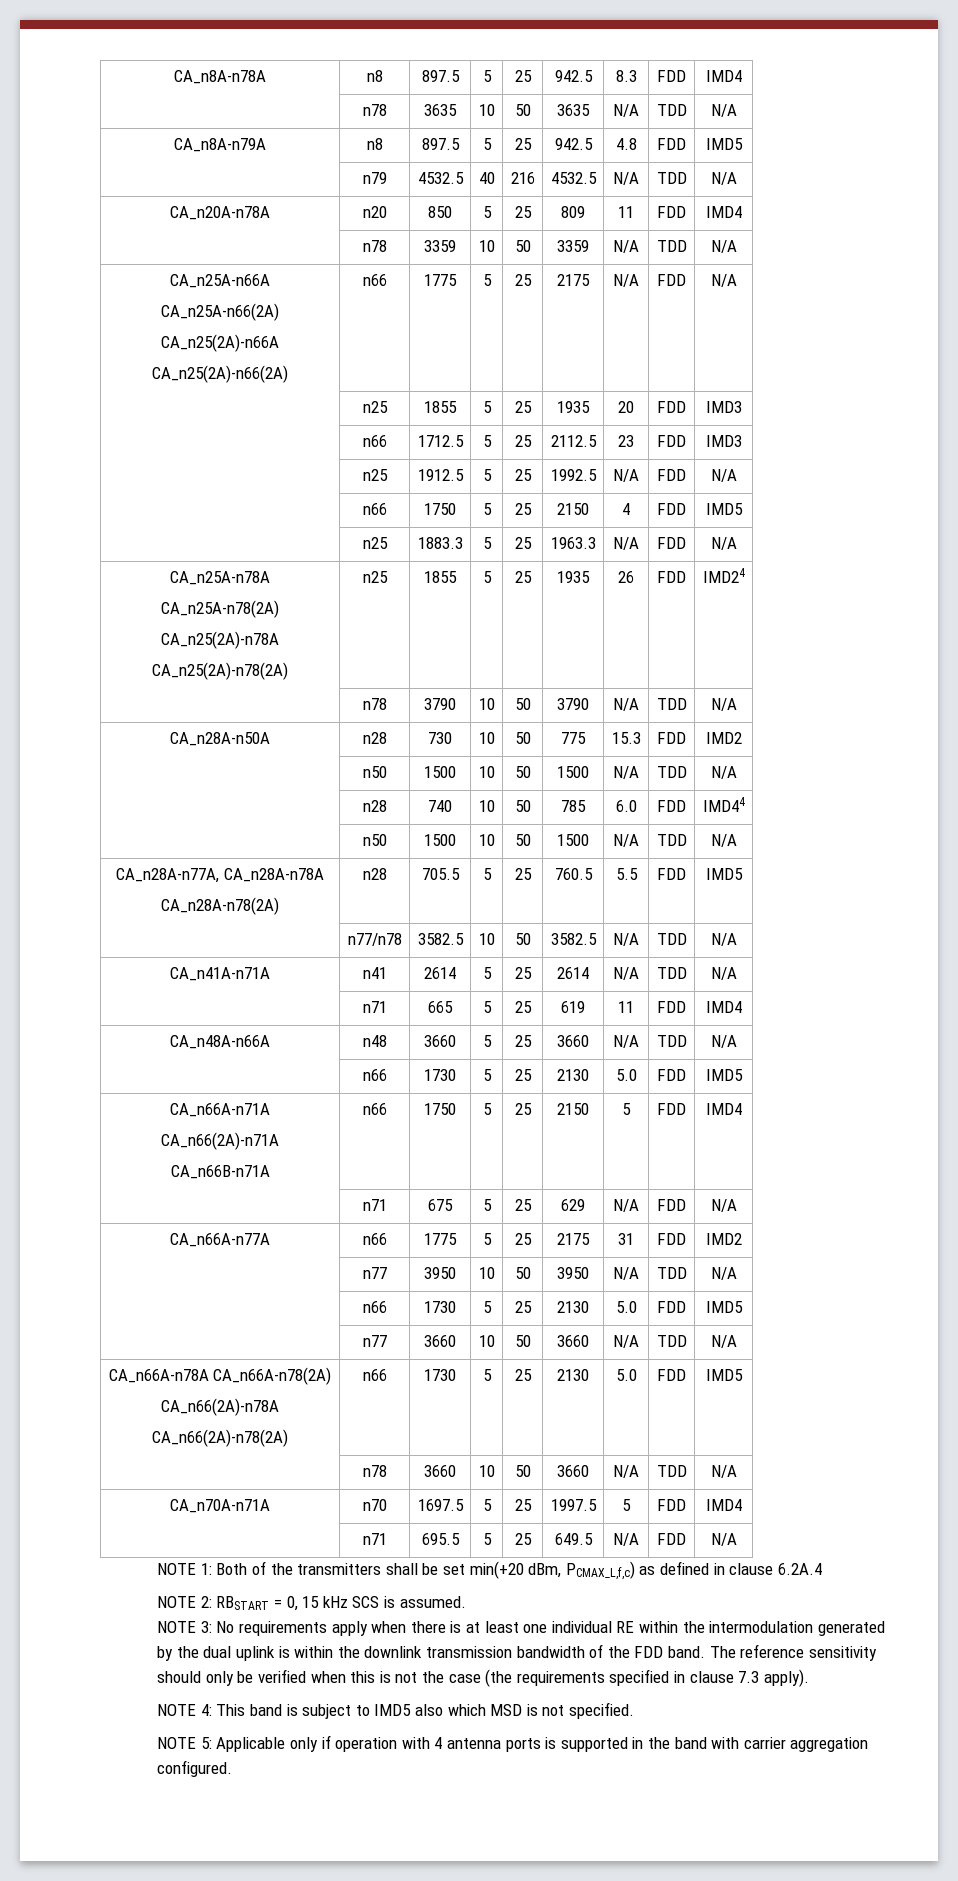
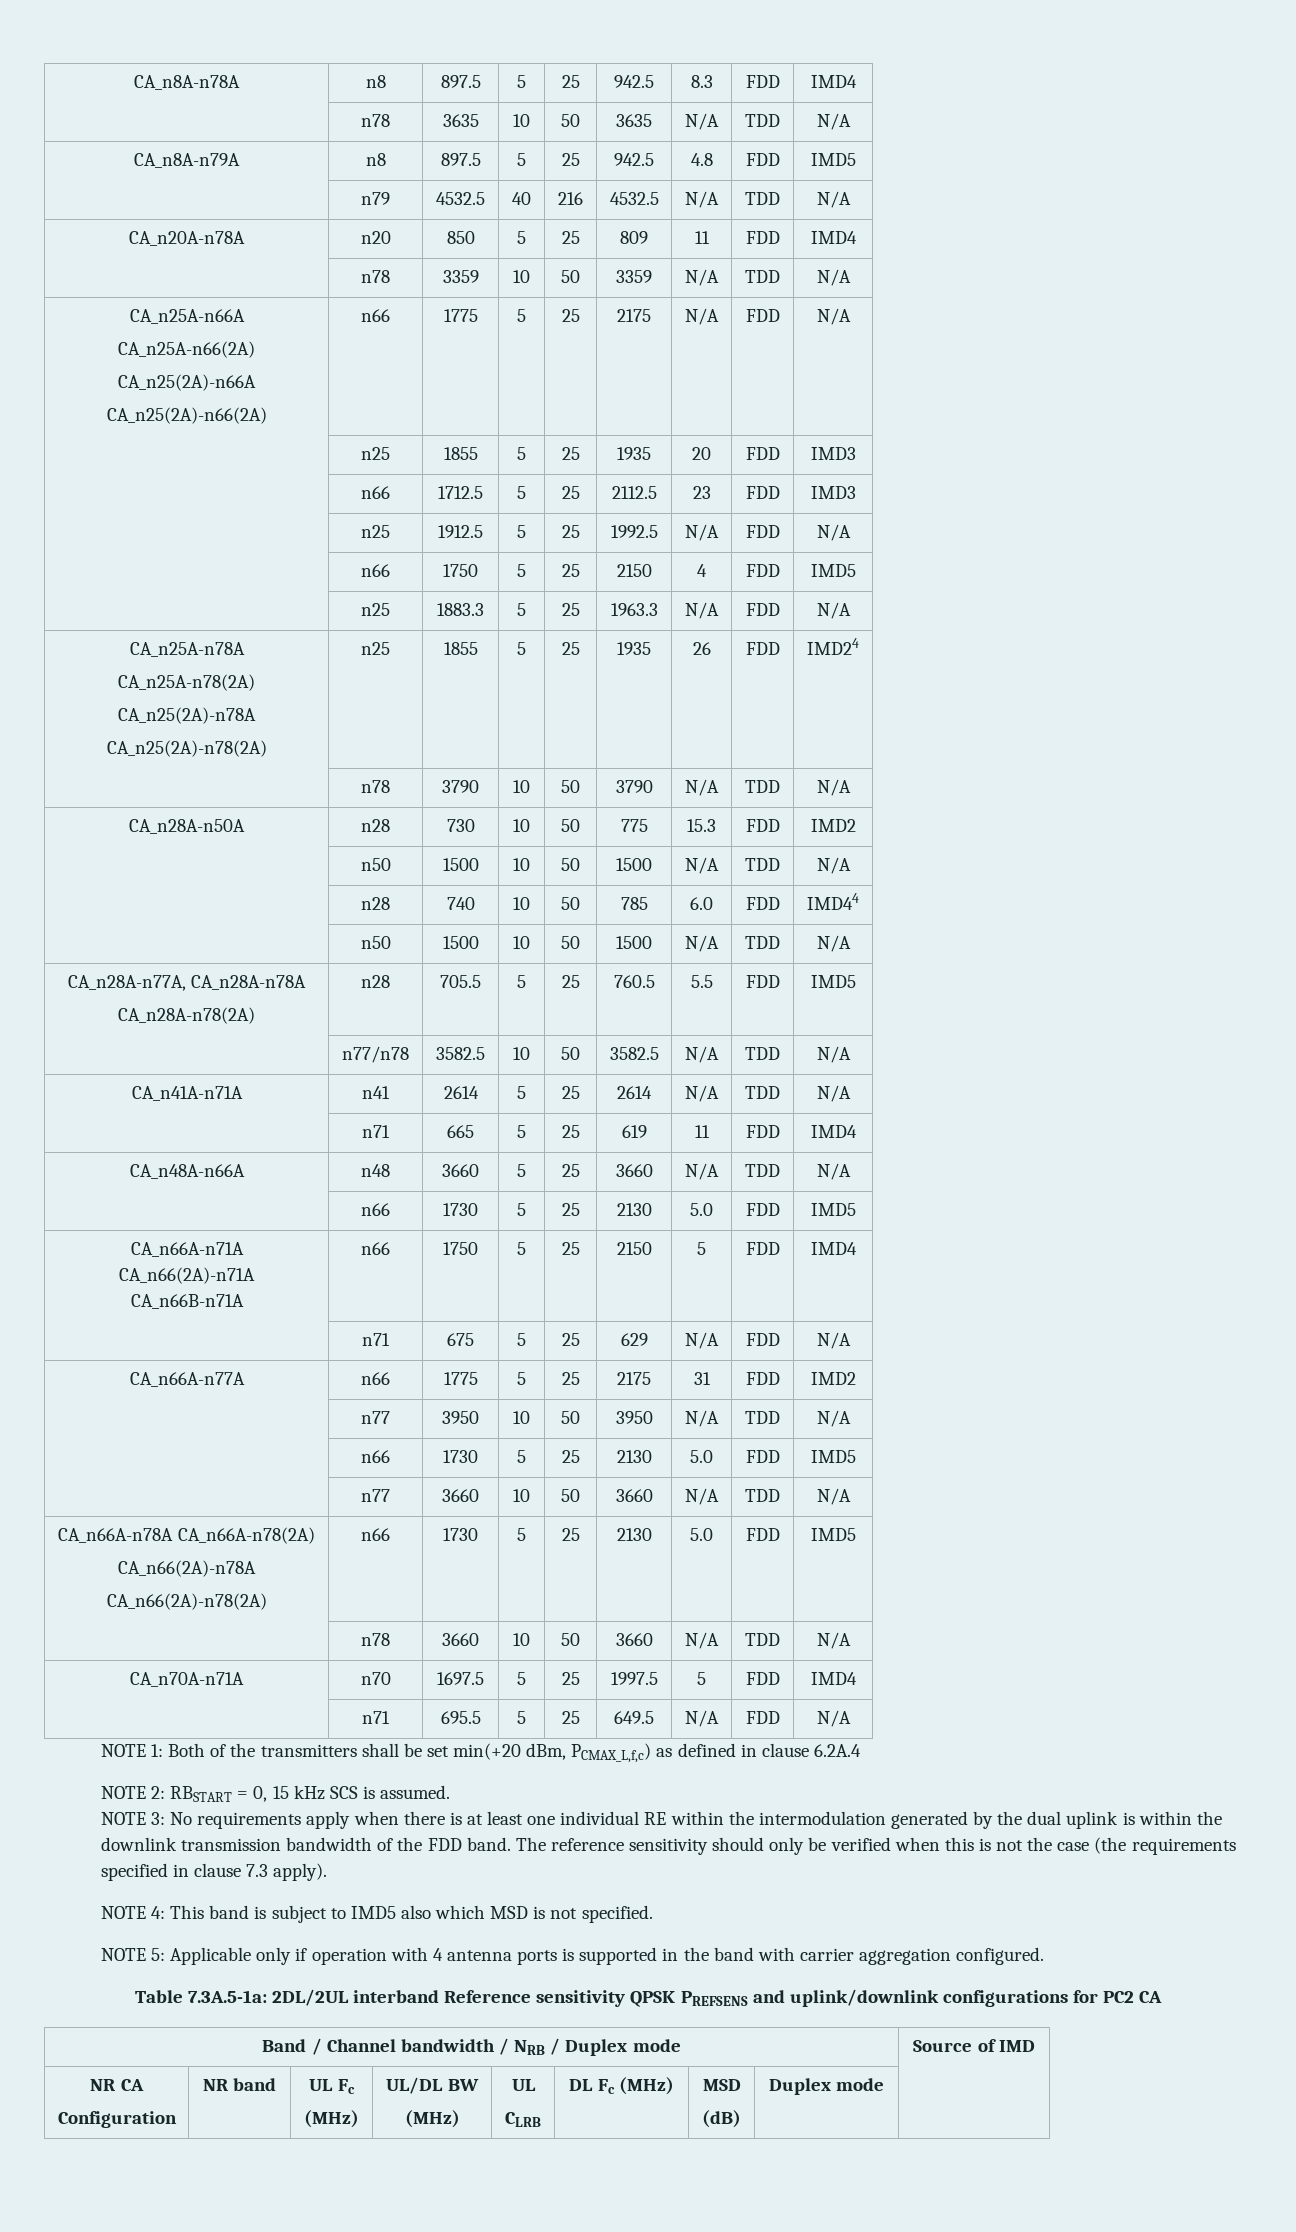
(233, 1768) none -> [134,1989,1163,2007] [262,2038,681,2056] [913,2039,1035,2052] [90,2079,144,2091] [57,2111,177,2128] [202,2078,277,2091] [309,2079,355,2094] [304,2110,359,2128] [386,2077,479,2094] [404,2110,460,2128] [511,2079,536,2091] [505,2112,541,2127] [569,2077,674,2095] [702,2079,741,2091] [702,2110,741,2128] [768,2078,885,2095] // Table 7.3A.5-1a: 2DL/2UL interband Reference sensitivity QPSK PREFSENS and uplink/downlink configurations for PC2 CA // Band / Channel bandwidth / NRB / Duplex mode | Source of IMD // NR CA // Configuration | NR band | UL Fc // (MHz) | UL/DL BW // (MHz) | UL // CLRB | DL Fc (MHz) | MSD // (dB) | Duplex mode |

